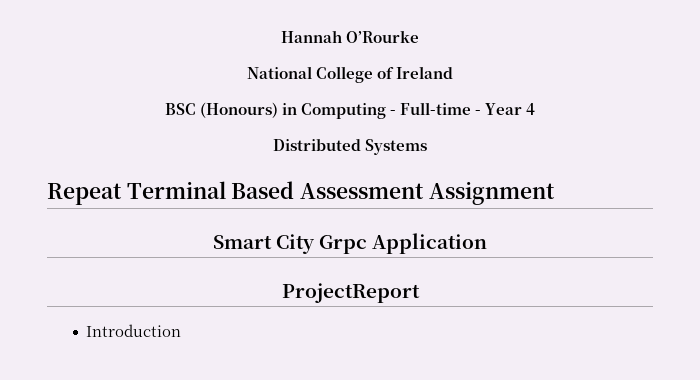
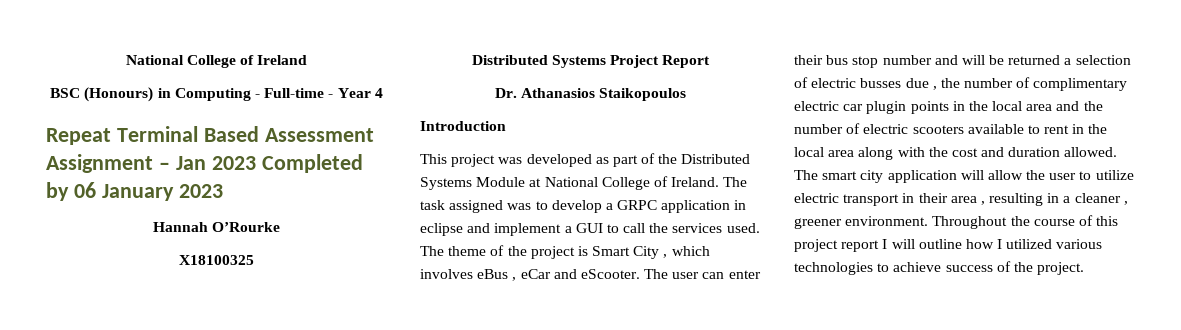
[280,30,420,43] Hannah O’Rourke // -> (125, 60) none
[272,139,428,155] // Distributed Systems -> (383, 93) none
[212,233,488,254] [281,283,420,303] [86,324,182,337] // Smart City Grpc Application // ProjectReport // Introduction -> [158,154,363,173] [46,182,223,201] [152,222,281,232] [179,255,254,265] [471,55,711,68] [494,88,687,101] [420,121,506,131] [420,153,751,167] [420,176,748,190] [420,200,747,213] [420,223,760,236] [420,245,710,259] [420,269,761,281] [794,55,1131,68] [794,77,1128,91] [794,101,1103,114] [794,123,1108,134] [794,147,1118,160] [794,170,1134,183] [794,193,1128,206] [794,215,1119,229] [794,239,1103,252] [794,261,1085,275] – Jan 2023 Completed by 06 January 2023 // Hannah O’Rourke // X18100325 // Distributed Systems Project Report // Dr. Athanasios Staikopoulos // Introduction // This project was developed as part of the Distributed Systems Module at National College of Ireland. The task assigned was to develop a GRPC application in eclipse and implement a GUI to call the services used. The theme of the project is Smart City , which involves eBus , eCar and eScooter. The user can enter their bus stop number and will be returned a selection of electric busses due , the number of complimentary electric car plugin points in the local area and the number of electric scooters available to rent in the local area along with the cost and duration allowed. The smart city application will allow the user to utilize electric transport in their area , resulting in a cleaner , greener environment. Throughout the course of this project report I will outline how I utilized various technologies to achieve success of the project.

